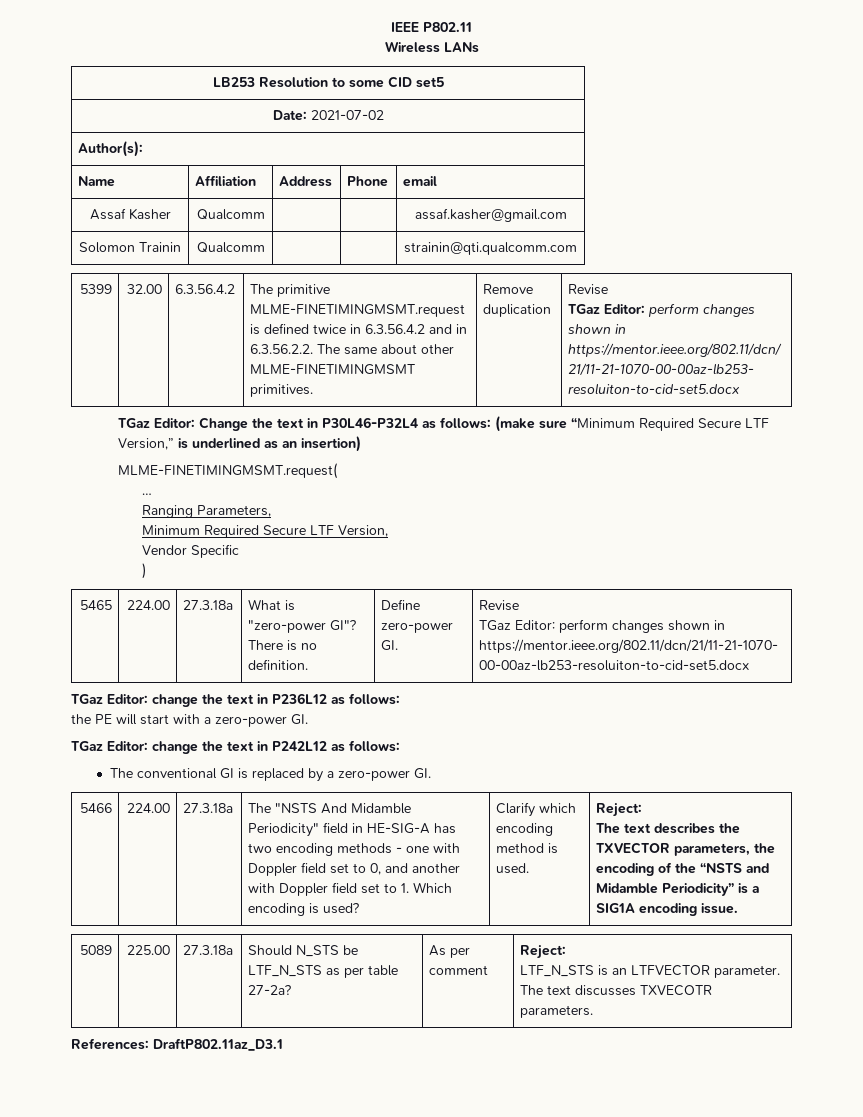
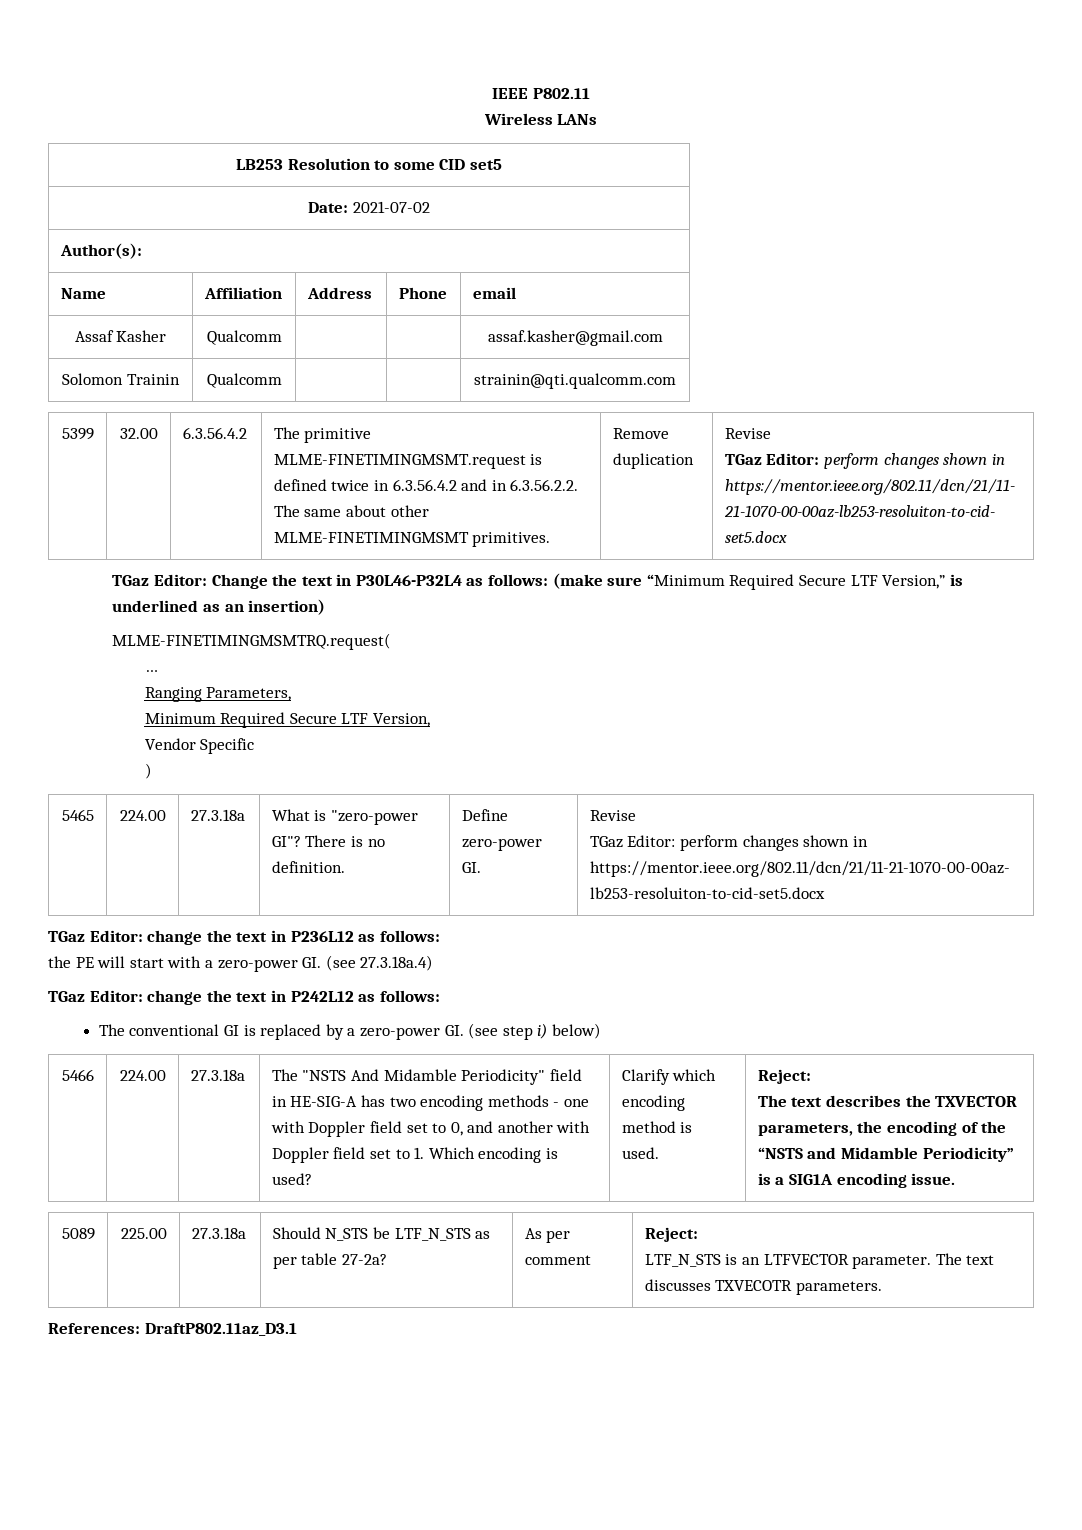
[118,463,339,479] MLME-FINETIMINGMSMT.request( -> [112,633,392,650] MLME-FINETIMINGMSMTRQ.request(
(308, 719) none -> [325,955,434,971] (see 27.3.18a.4)
(432, 773) none -> [468,1023,601,1040] (see step i) below)

